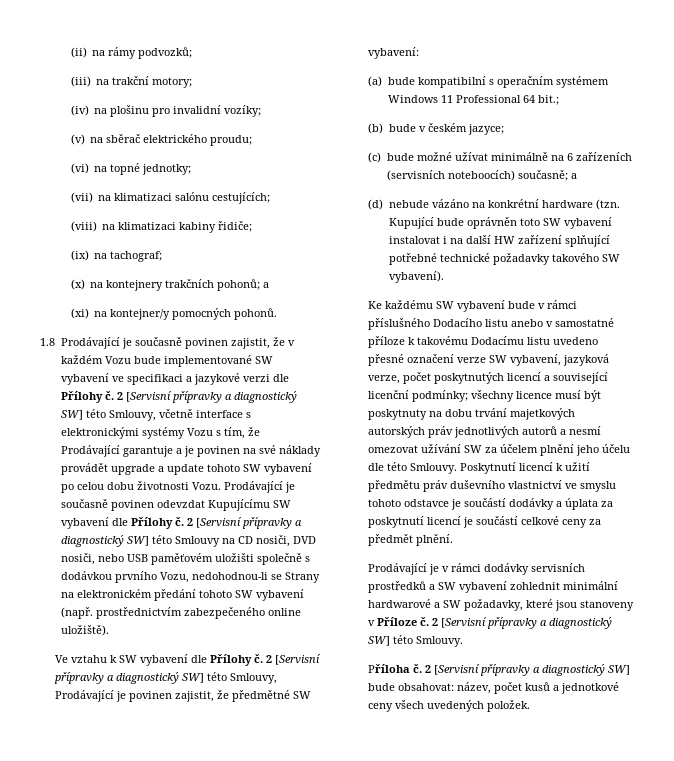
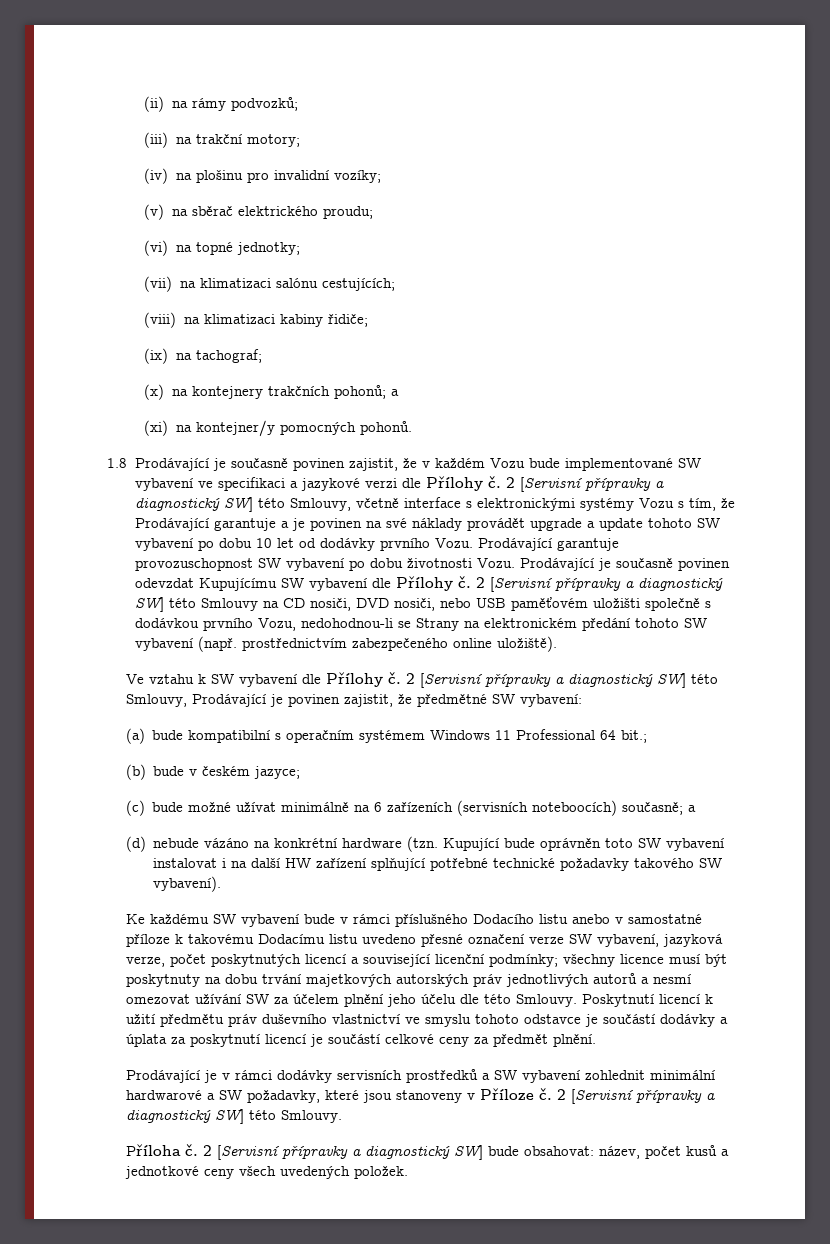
[76,482,104,490] celou -> [218,538,619,551] [134,558,365,571] dobu 10 let od dodávky prvního Vozu. Prodávající garantuje provozuschopnost SW vybavení po

